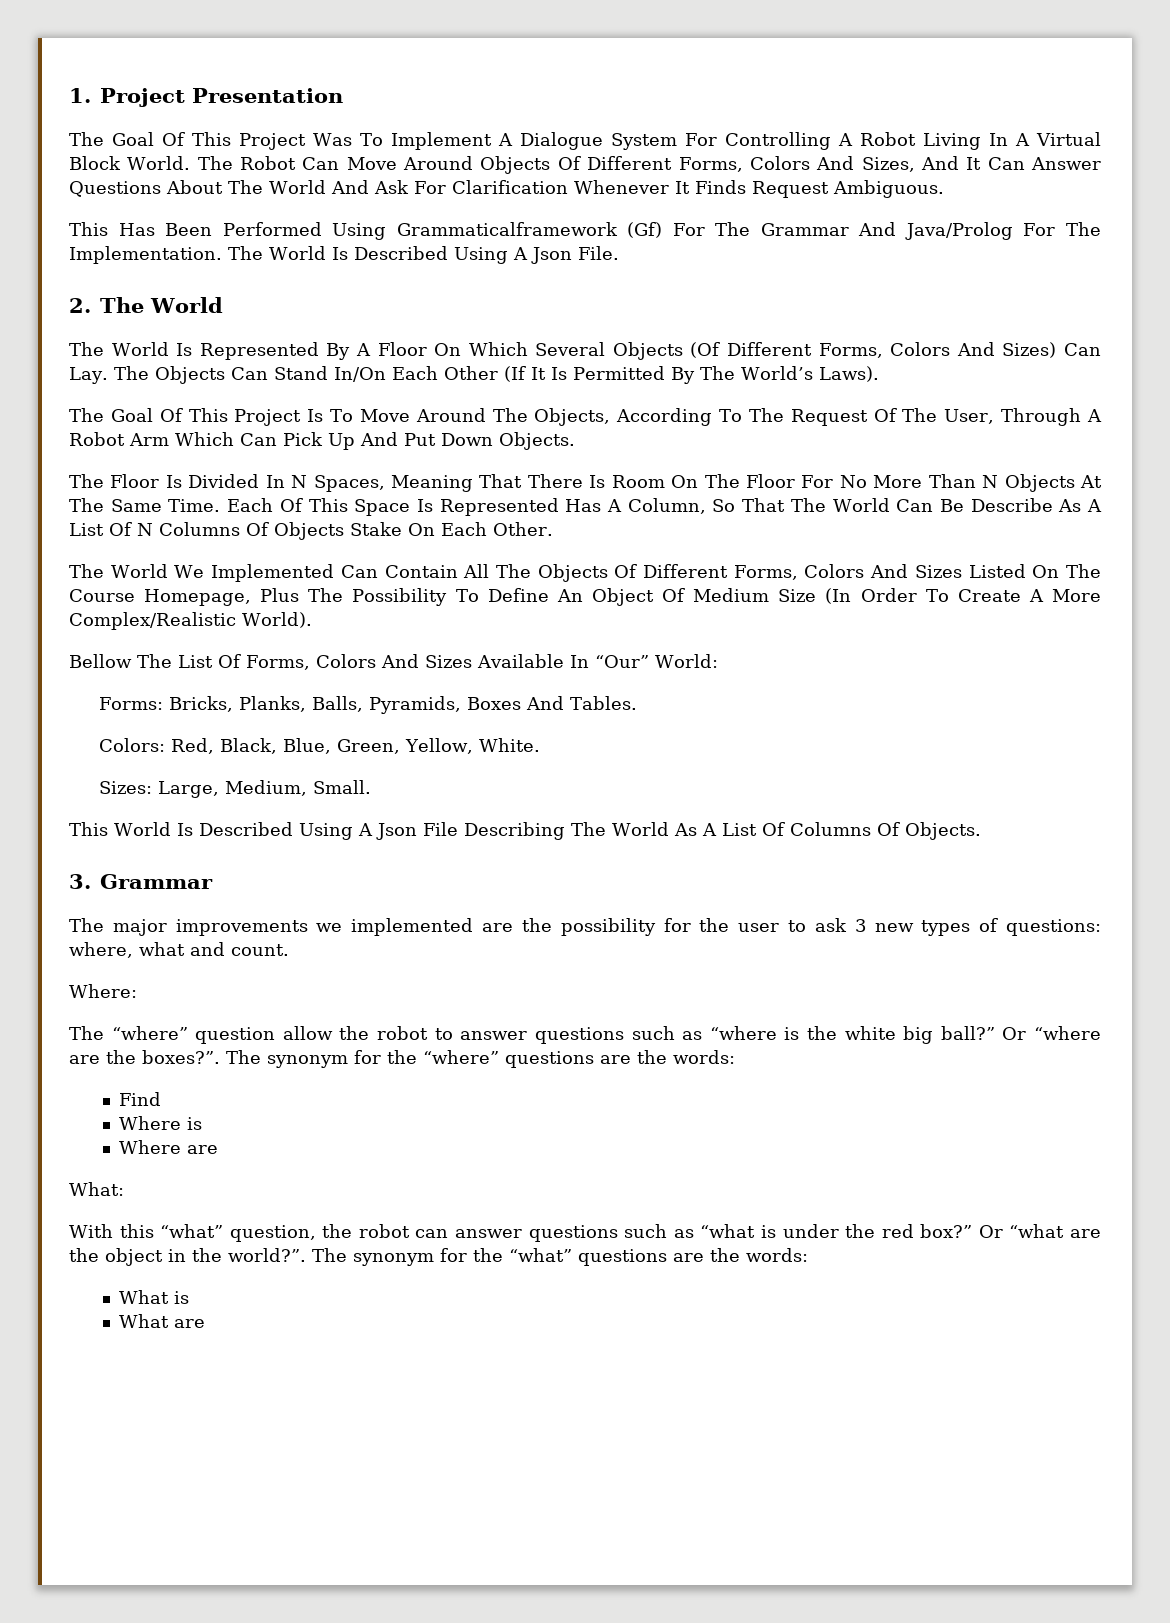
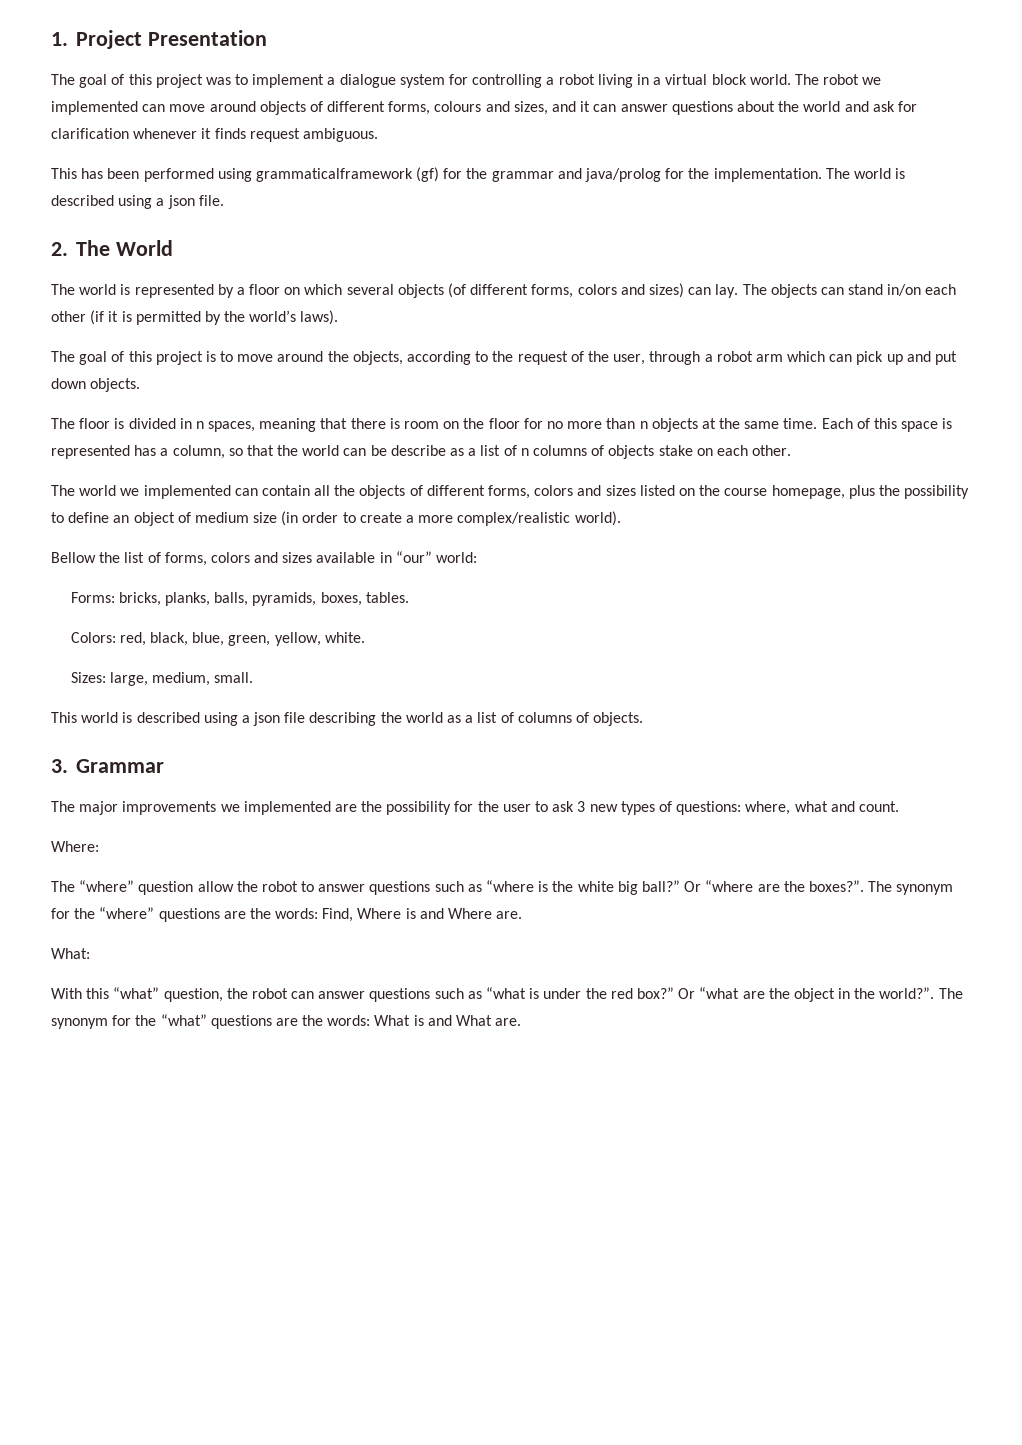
[112,132,1101,150] [69,156,1102,174] [69,180,944,198] [69,222,1101,240] [69,246,619,264] [69,297,223,313] [69,342,1101,360] [69,366,879,384] [69,408,1102,426] [69,432,575,450] [69,474,1102,492] [69,498,1102,516] [69,522,553,540] [69,564,1101,582] [69,588,1102,606] [69,612,312,630] [69,654,718,670] [99,696,638,714] [99,738,541,754] [99,780,372,798] [69,822,981,840] Goal Of This Project Was To Implement A Dialogue System For Controlling A Robot Living In A Virtual Block World. The Robot Can Move Around Objects Of Different Forms, Colors And Sizes, And It Can Answer Questions About The World And Ask For Clarification Whenever It Finds Request Ambiguous. // This Has Been Performed Using Grammaticalframework (Gf) For The Grammar And Java/Prolog For The Implementation. The World Is Described Using A Json File. // 2. The World // The World Is Represented By A Floor On Which Several Objects (Of Different Forms, Colors And Sizes) Can Lay. The Objects Can Stand In/On Each Other (If It Is Permitted By The World’s Laws). // The Goal Of This Project Is To Move Around The Objects, According To The Request Of The User, Through A Robot Arm Which Can Pick Up And Put Down Objects. // The Floor Is Divided In N Spaces, Meaning That There Is Room On The Floor For No More Than N Objects At The Same Time. Each Of This Space Is Represented Has A Column, So That The World Can Be Describe As A List Of N Columns Of Objects Stake On Each Other. // The World We Implemented Can Contain All The Objects Of Different Forms, Colors And Sizes Listed On The Course Homepage, Plus The Possibility To Define An Object Of Medium Size (In Order To Create A More Complex/Realistic World). // Bellow The List Of Forms, Colors And Sizes Available In “Our” World: // Forms: Bricks, Planks, Balls, Pyramids, Boxes And Tables. // Colors: Red, Black, Blue, Green, Yellow, White. // Sizes: Large, Medium, Small. // This World Is Described Using A Json File Describing The World As A List Of Columns Of Objects. -> [79,74,882,88] [51,101,917,115] [51,128,378,142] [51,167,906,182] [51,195,224,209] [51,240,173,256] [51,283,957,298] [51,310,339,325] [51,351,957,365] [51,378,141,392] [51,418,953,432] [51,445,792,459] [51,485,970,499] [51,511,621,526] [51,551,478,566] [70,592,409,606] [70,632,365,646] [70,672,254,686] [51,712,644,726] goal of this project was to implement a dialogue system for controlling a robot living in a virtual block world. The robot we implemented can move around objects of different forms, colours and sizes, and it can answer questions about the world and ask for clarification whenever it finds request ambiguous. // This has been performed using grammaticalframework (gf) for the grammar and java/prolog for the implementation. The world is described using a json file. // 2. The World // The world is represented by a floor on which several objects (of different forms, colors and sizes) can lay. The objects can stand in/on each other (if it is permitted by the world’s laws). // The goal of this project is to move around the objects, according to the request of the user, through a robot arm which can pick up and put down objects. // The floor is divided in n spaces, meaning that there is room on the floor for no more than n objects at the same time. Each of this space is represented has a column, so that the world can be describe as a list of n columns of objects stake on each other. // The world we implemented can contain all the objects of different forms, colors and sizes listed on the course homepage, plus the possibility to define an object of medium size (in order to create a more complex/realistic world). // Bellow the list of forms, colors and sizes available in “our” world: // Forms: bricks, planks, balls, pyramids, boxes, tables. // Colors: red, black, blue, green, yellow, white. // Sizes: large, medium, small. // This world is described using a json file describing the world as a list of columns of objects.
[119,1092,162,1106] // Find // -> [322,908,354,922] Find,
[119,1140,219,1154] // Where are -> [419,908,523,919] and Where are.
(808, 1255) // -> (371, 1020) none
[119,1314,206,1328] // What are -> [427,1015,522,1026] and What are.

